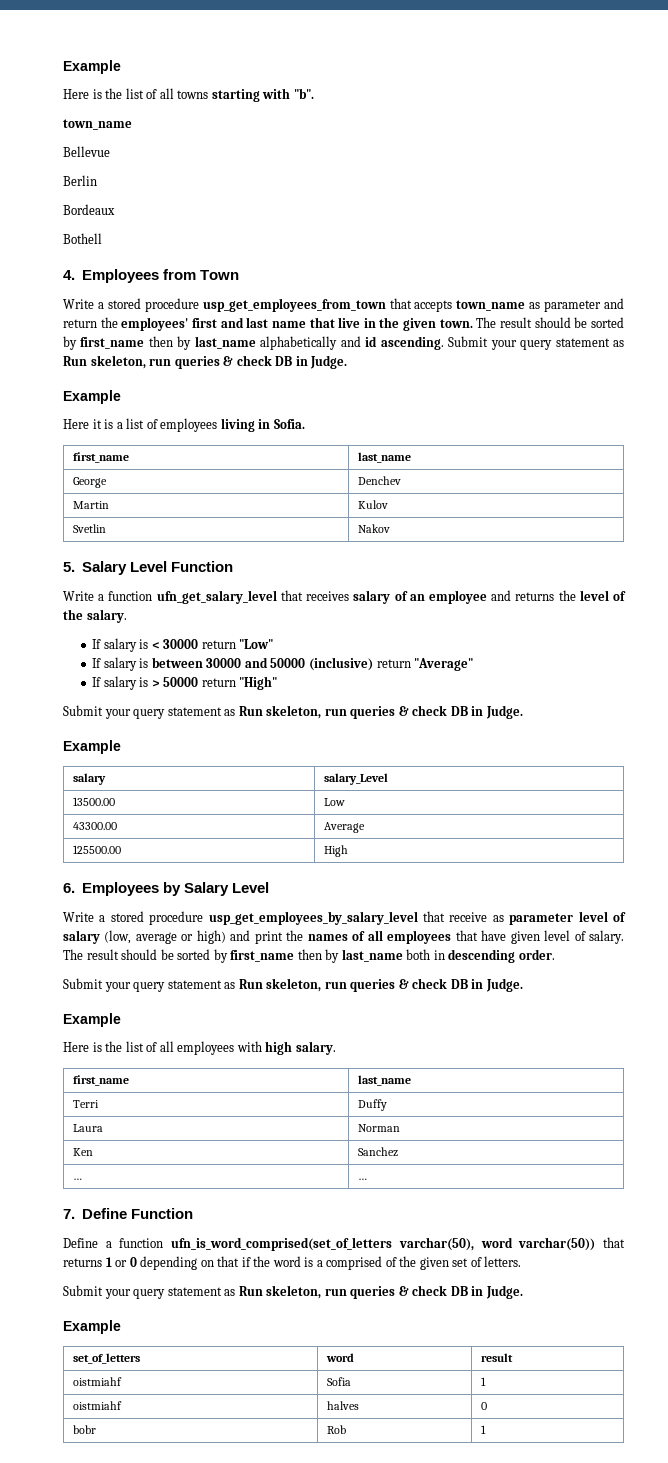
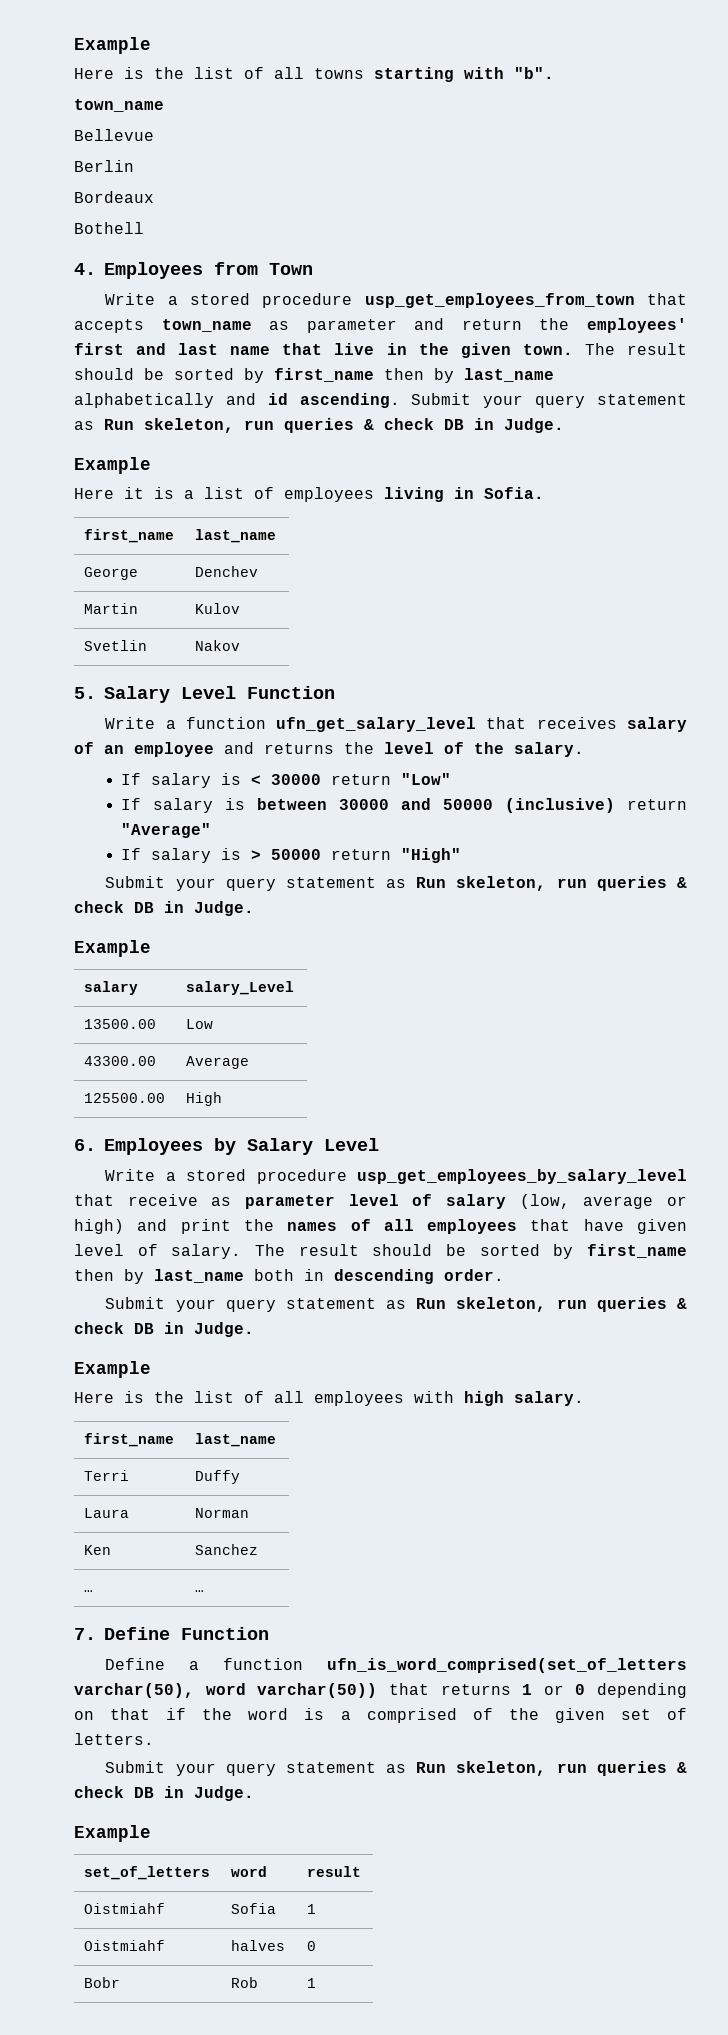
[73,1377,123,1386] oistmiahf -> [84,1903,166,1914] Oistmiahf
[73,1401,123,1410] oistmiahf -> [84,1940,166,1951] Oistmiahf
[73,1425,97,1434] bobr -> [84,1977,121,1988] Bobr

